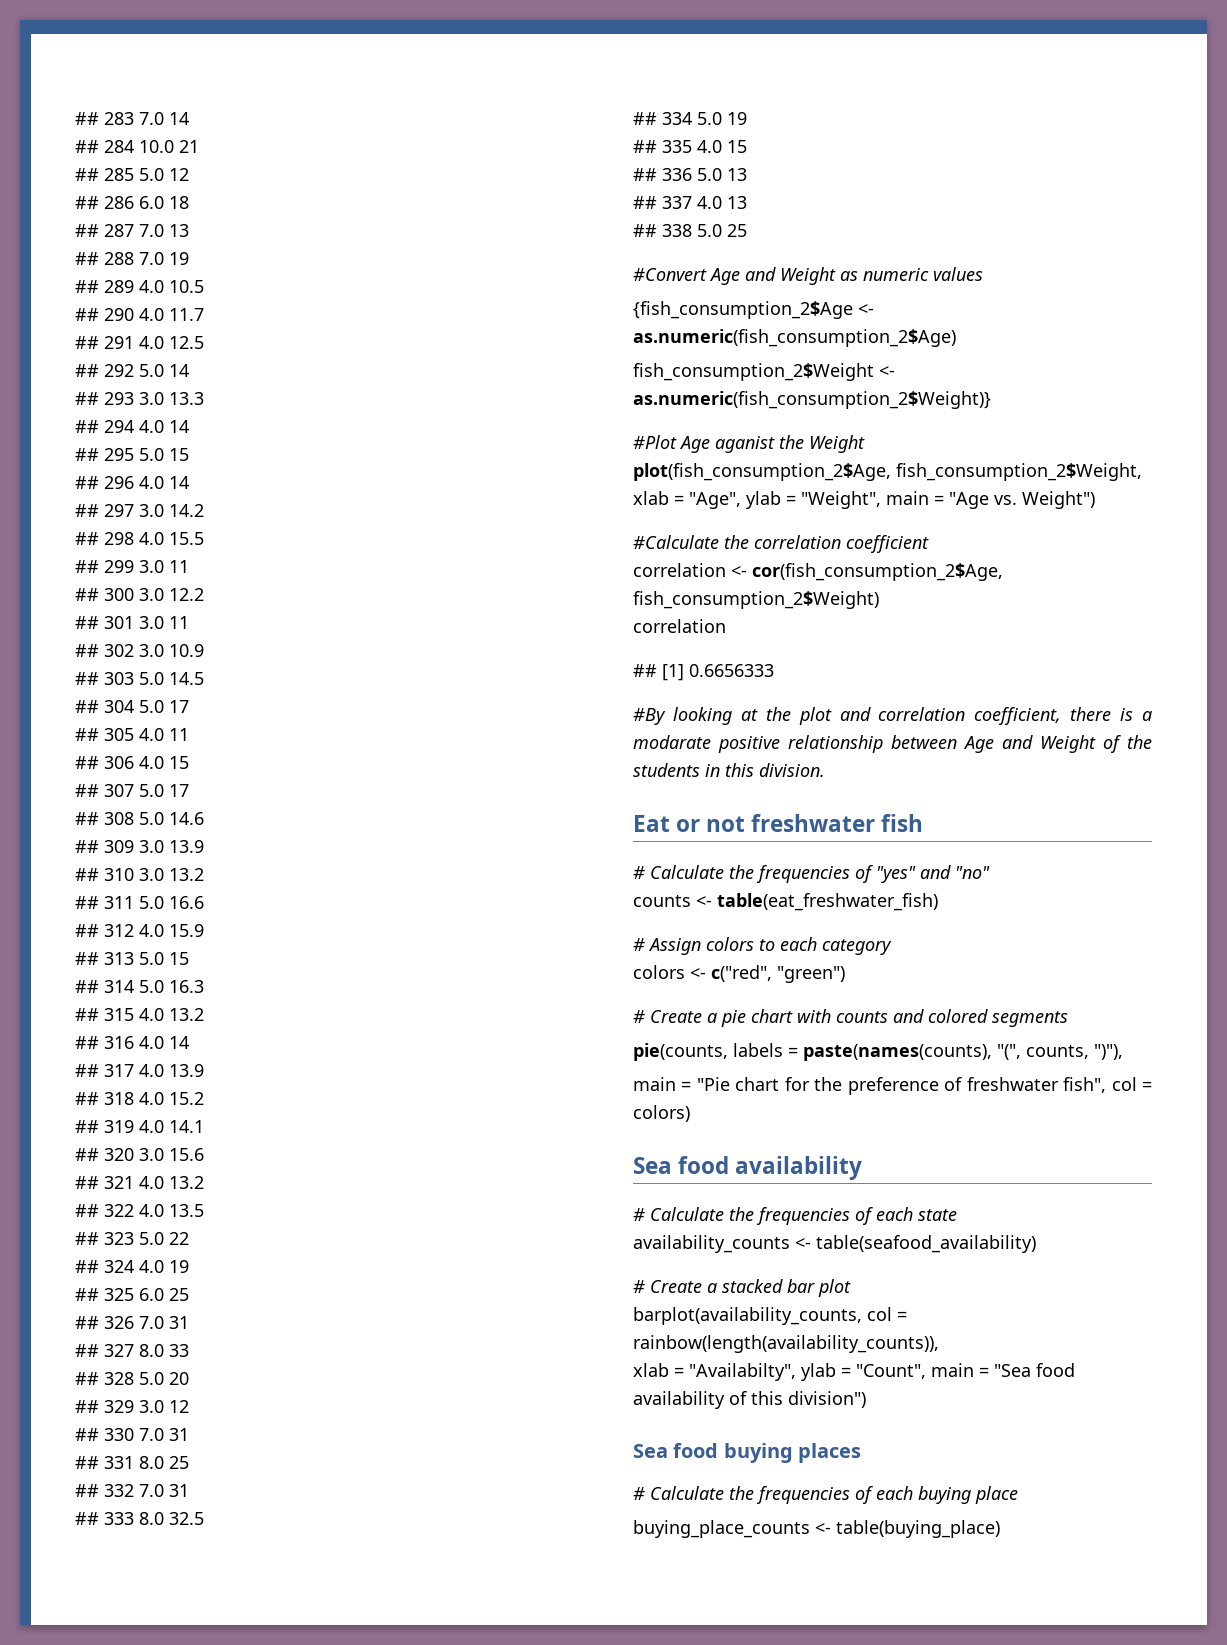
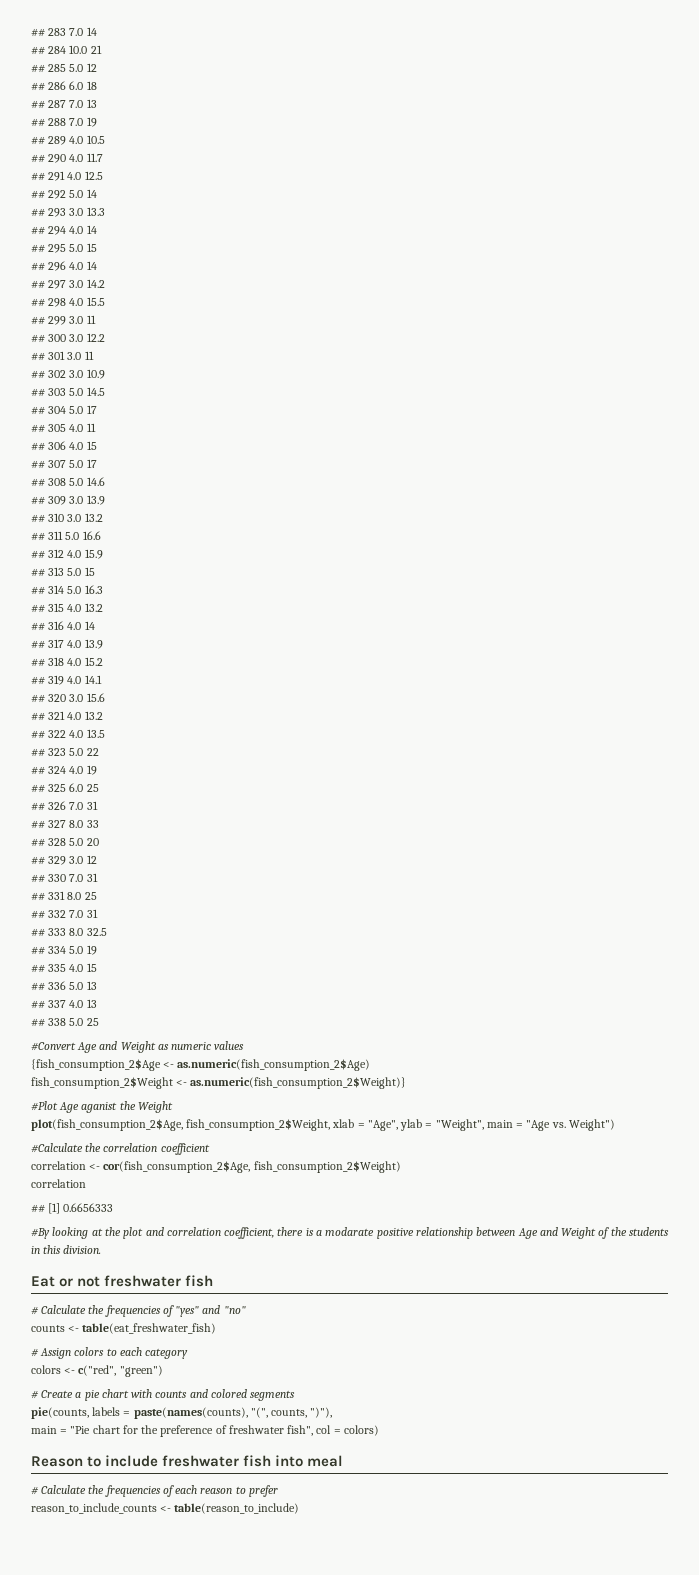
[633,1156,863,1180] [633,1207,957,1225] [633,1235,1036,1253] [633,1279,851,1297] [633,1307,907,1325] [633,1335,939,1353] [633,1363,1075,1381] [633,1391,866,1409] [633,1443,862,1463] [633,1486,1018,1504] [633,1520,1000,1538] Sea food availability // # Calculate the frequencies of each state // availability_counts <- table(seafood_availability) // # Create a stacked bar plot // barplot(availability_counts, col = rainbow(length(availability_counts)), // xlab = "Availabilty", ylab = "Count", main = "Sea food availability of this division") // Sea food buying places // # Calculate the frequencies of each buying place // buying_place_counts <- table(buying_place) -> [31,1455,344,1467] [31,1485,278,1497] [31,1503,300,1514] Reason to include freshwater fish into meal // # Calculate the frequencies of each reason to prefer // reason_to_include_counts <- table(reason_to_include)

